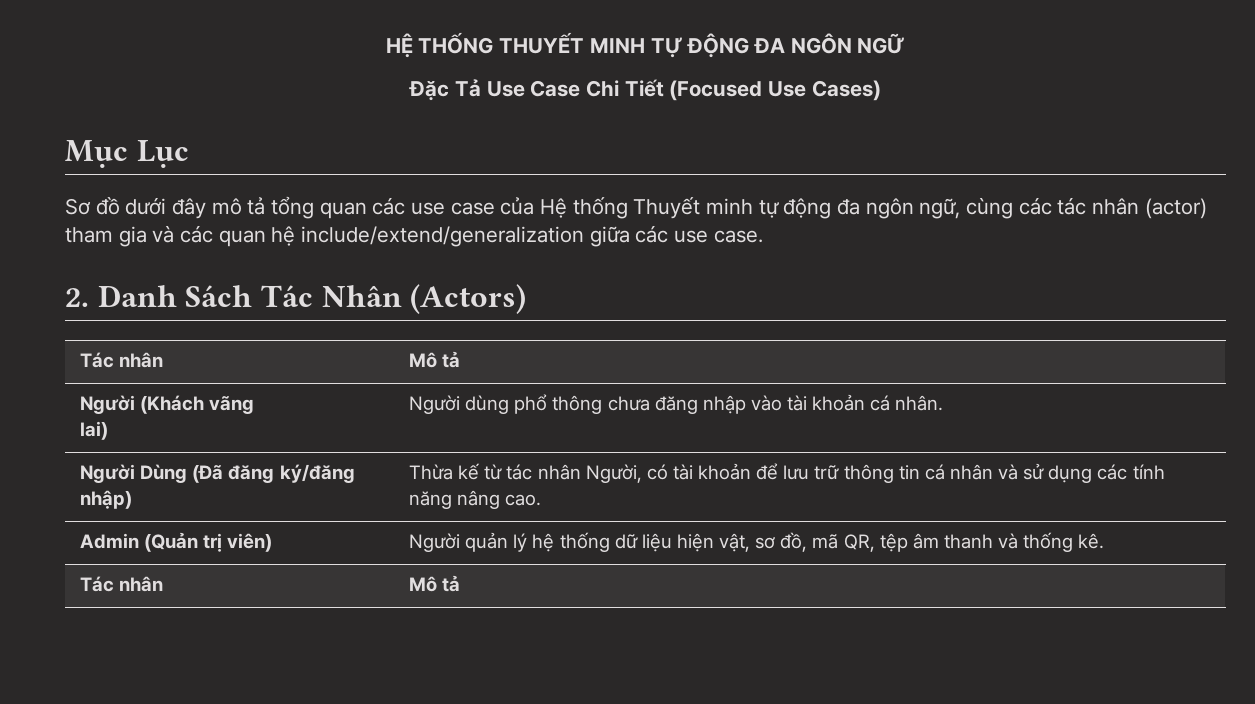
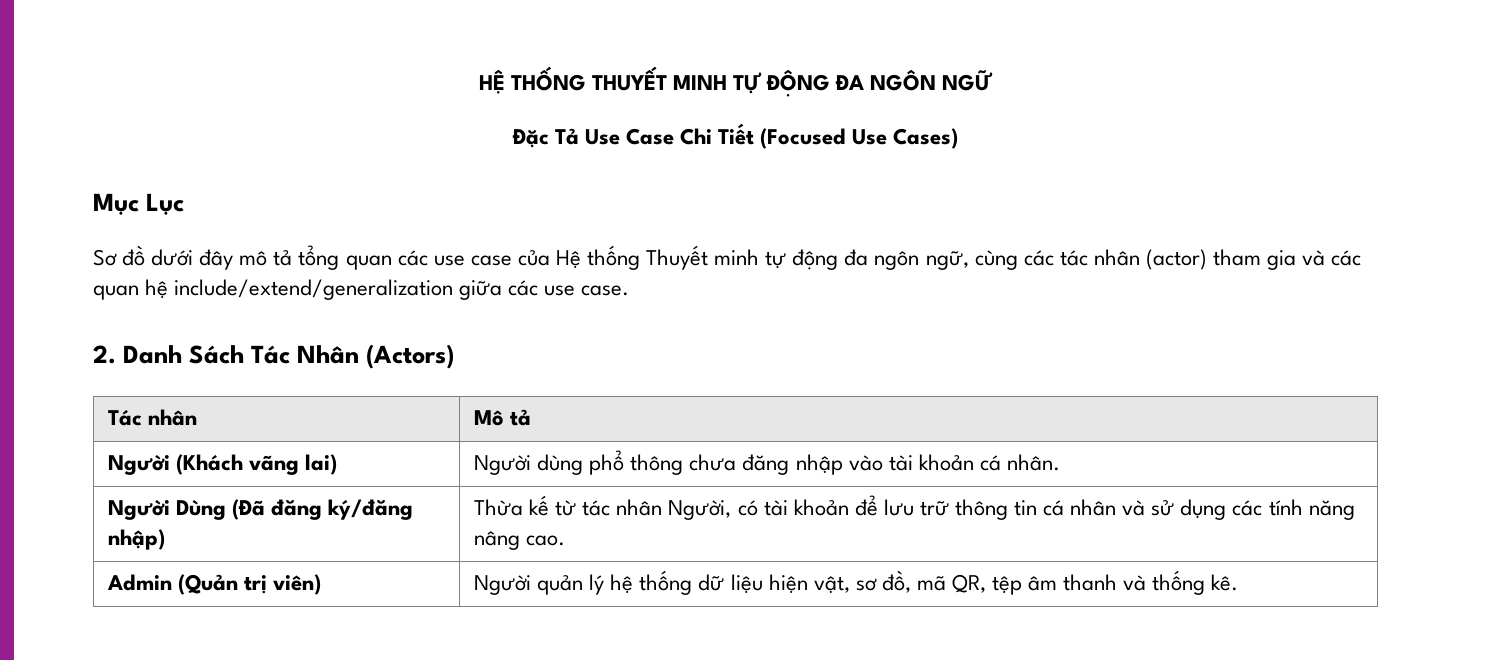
(255, 405) // -> (300, 465) none
[80,576,164,592] [409,575,461,592] // Tác nhân | Mô tả -> (1239, 582) none

